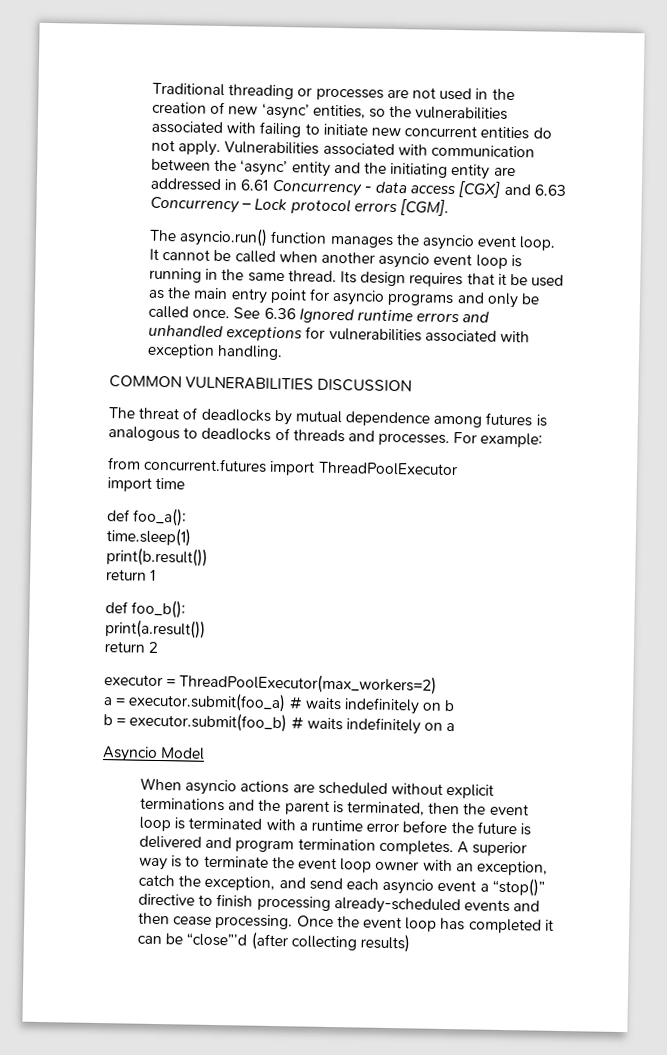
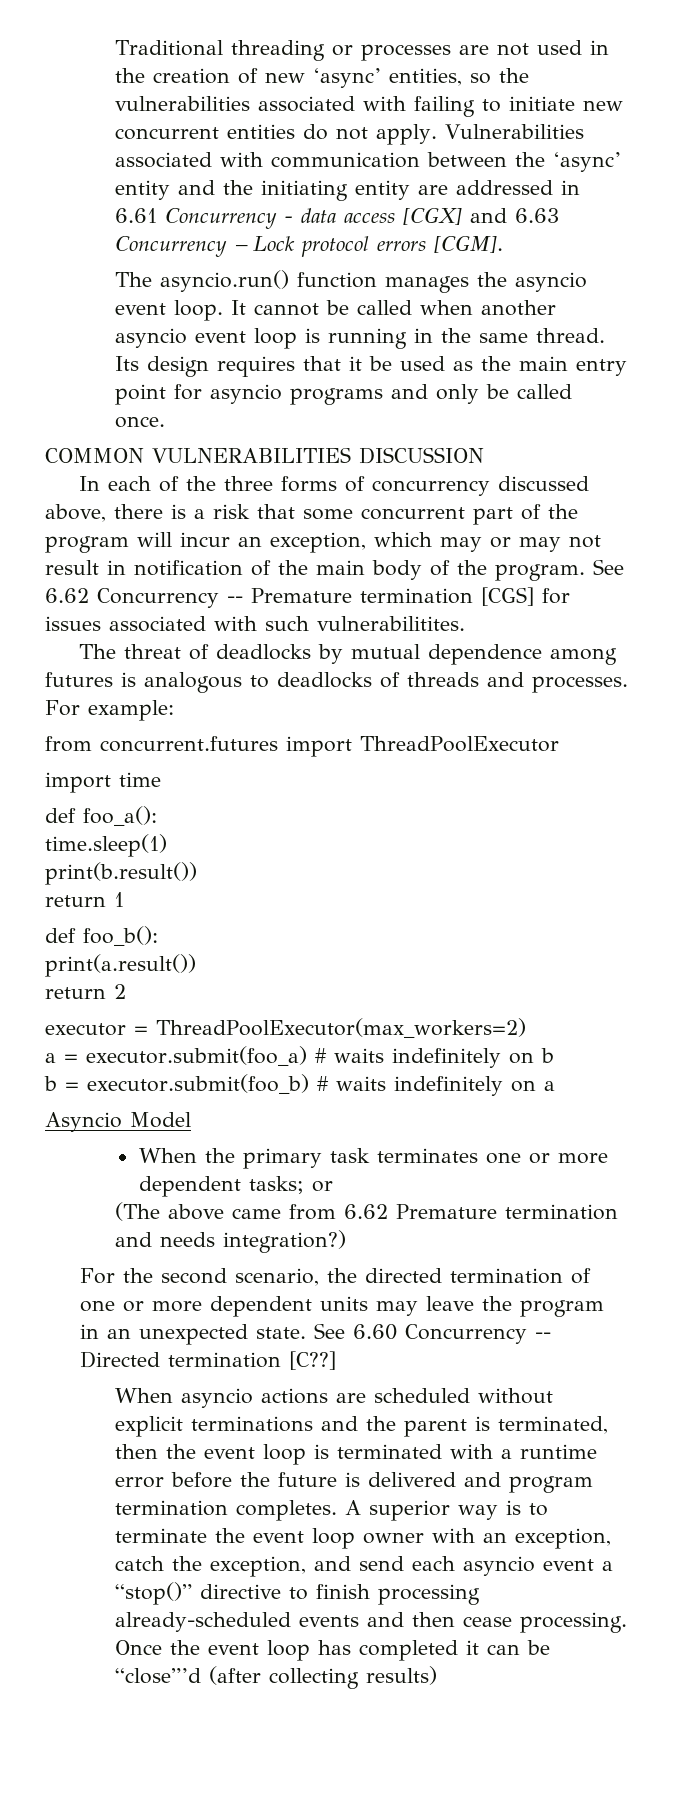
[233,307,490,324] [148,323,530,343] [147,343,284,361] [109,375,413,393] See 6.36 Ignored runtime errors and unhandled exceptions for vulnerabilities associated with exception handling. // COMMON VULNERABILITIES DISCUSSION -> [45,447,484,464] [78,476,589,496] [45,504,578,525] [45,532,601,553] [45,559,624,581] [45,587,570,608] [45,616,465,632] // COMMON VULNERABILITIES DISCUSSION // In each of the three forms of concurrency discussed above, there is a risk that some concurrent part of the program will incur an exception, which may or may not result in notification of the main body of the program. See 6.62 Concurrency -- Premature termination [CGS] for issues associated with such vulnerabilitites.
(206, 753) none -> [138,1148,608,1169] [138,1176,333,1197] [115,1202,619,1221] [115,1230,347,1253] [80,1268,592,1286] [80,1296,605,1317] [80,1323,552,1345] [80,1351,337,1370] // When the primary task terminates one or more dependent tasks; or // (The above came from 6.62 Premature termination and needs integration?) // For the second scenario, the directed termination of one or more dependent units may leave the program in an unexpected state. See 6.60 Concurrency -- Directed termination [C??]

